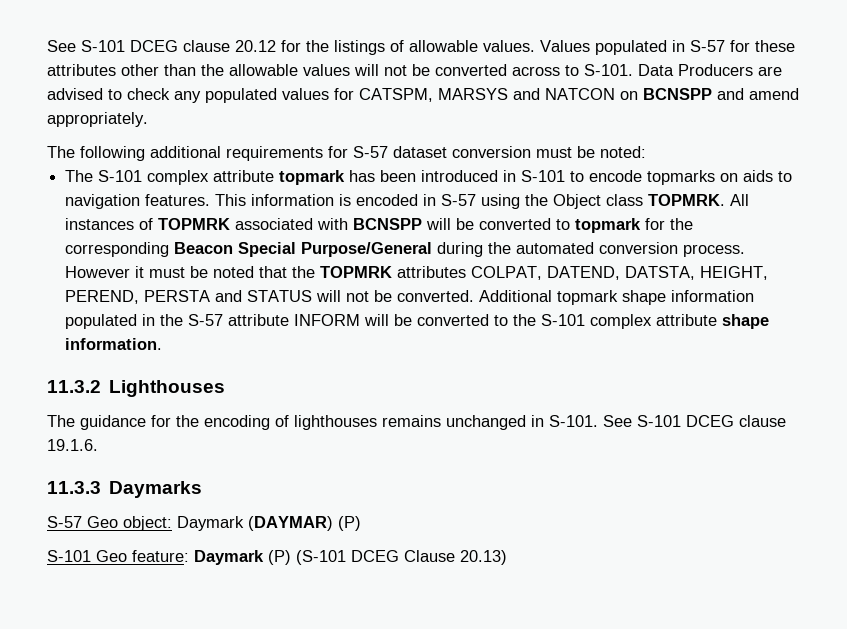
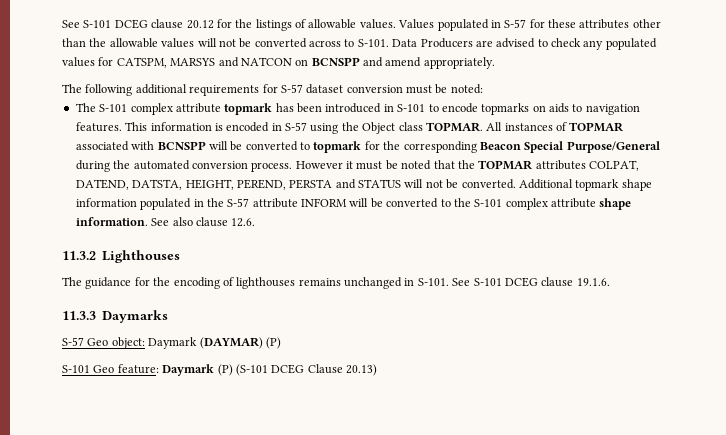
[648,194,726,206] TOPMRK. -> [425,122,483,132] TOPMAR.
[158,218,231,230] TOPMRK -> [569,122,624,132] TOPMAR
[320,266,393,278] TOPMRK -> [478,160,533,170] TOPMAR
(163, 344) none -> [151,217,256,227] See also clause 12.6.

